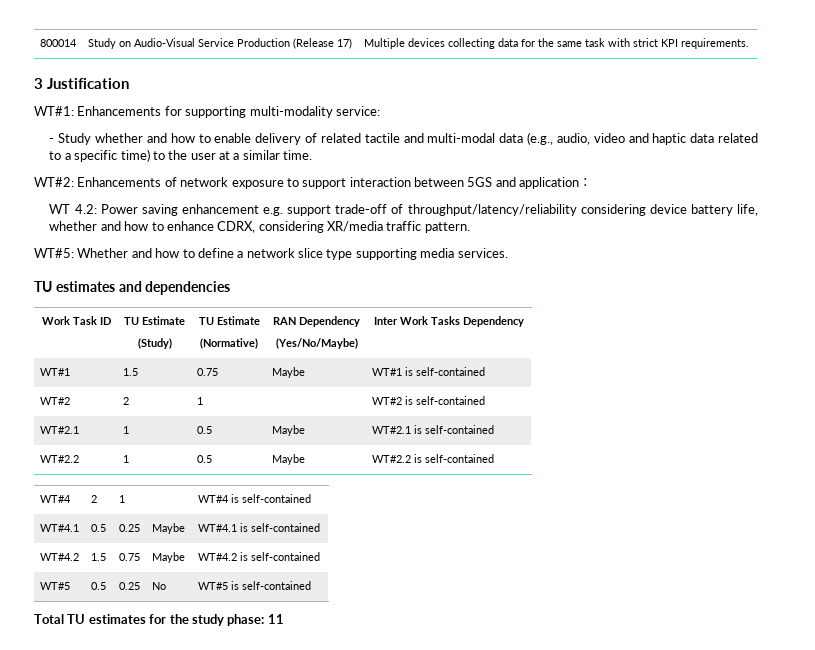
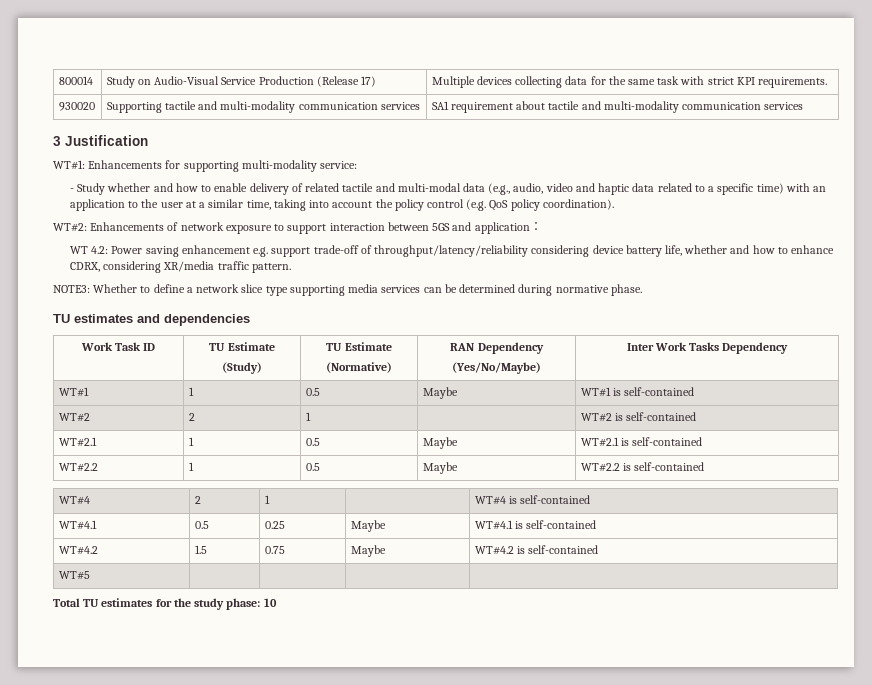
(749, 43) none -> [58,102,95,111] [106,101,420,113] [431,101,804,113] // 930020 | Supporting tactile and multi-modality communication services | SA1 requirement about tactile and multi-modality communication services
(150, 155) none -> [785,183,827,192] [69,199,125,211] with an application
[283,150,313,160] time. -> [246,199,614,211] time, taking into account the policy control (e.g. QoS policy coordination).
[34,248,180,258] WT#5: Whether and how -> [53,284,138,293] NOTE3: Whether
[457,248,508,258] services. -> [381,284,642,296] services can be determined during normative phase.
[122,368,138,376] [196,368,218,376] 1.5 | 0.75 -> [188,387,194,396] [305,388,320,396] 1 | 0.5
[90,582,106,590] [118,582,140,590] [151,582,166,590] [197,581,311,590] 0.5 | 0.25 | No | WT#5 is self-contained -> (90, 575) | | |
[267,614,284,624] 11 -> [263,598,277,607] 10

